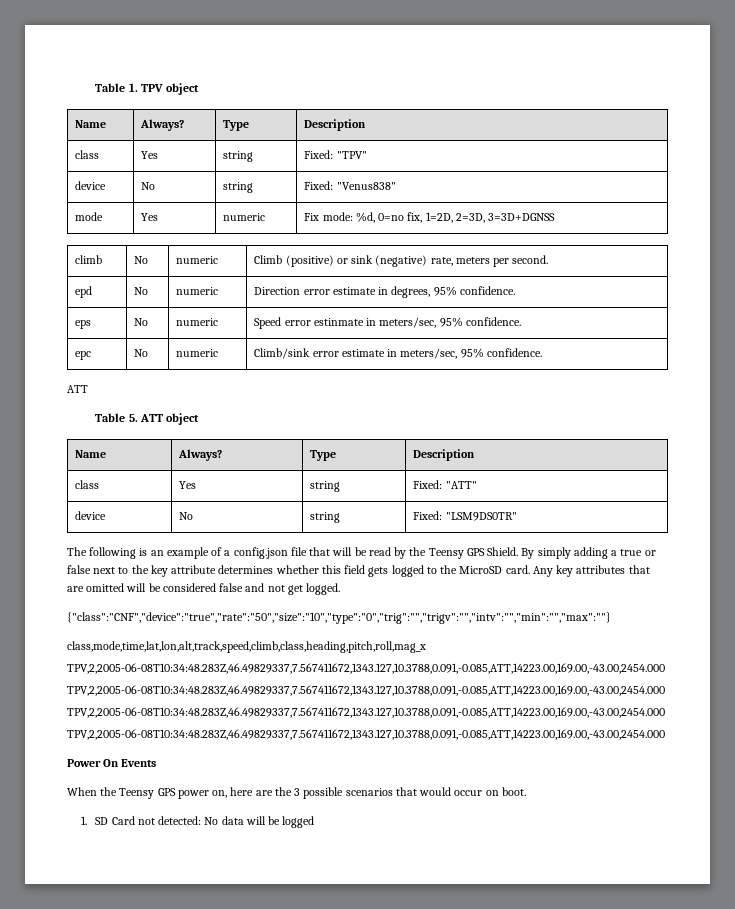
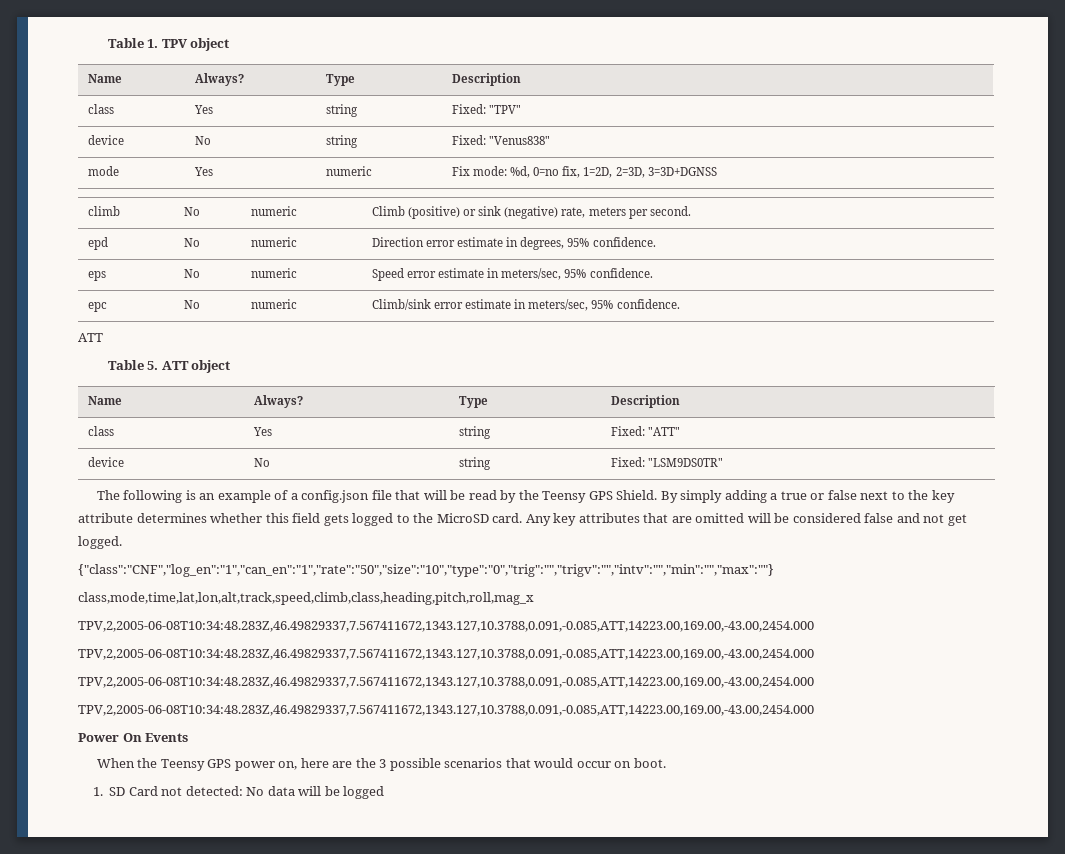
[313,318,364,326] estinmate -> [438,268,485,278] estimate
[67,612,611,624] {"class":"CNF","device":"true","rate":"50","size":"10","type":"0","trig":"","trigv":"","intv":"","min":"","max":""} -> [78,564,774,577] {"class":"CNF","log_en":"1","can_en":"1","rate":"50","size":"10","type":"0","trig":"","trigv":"","intv":"","min":"","max":""}

